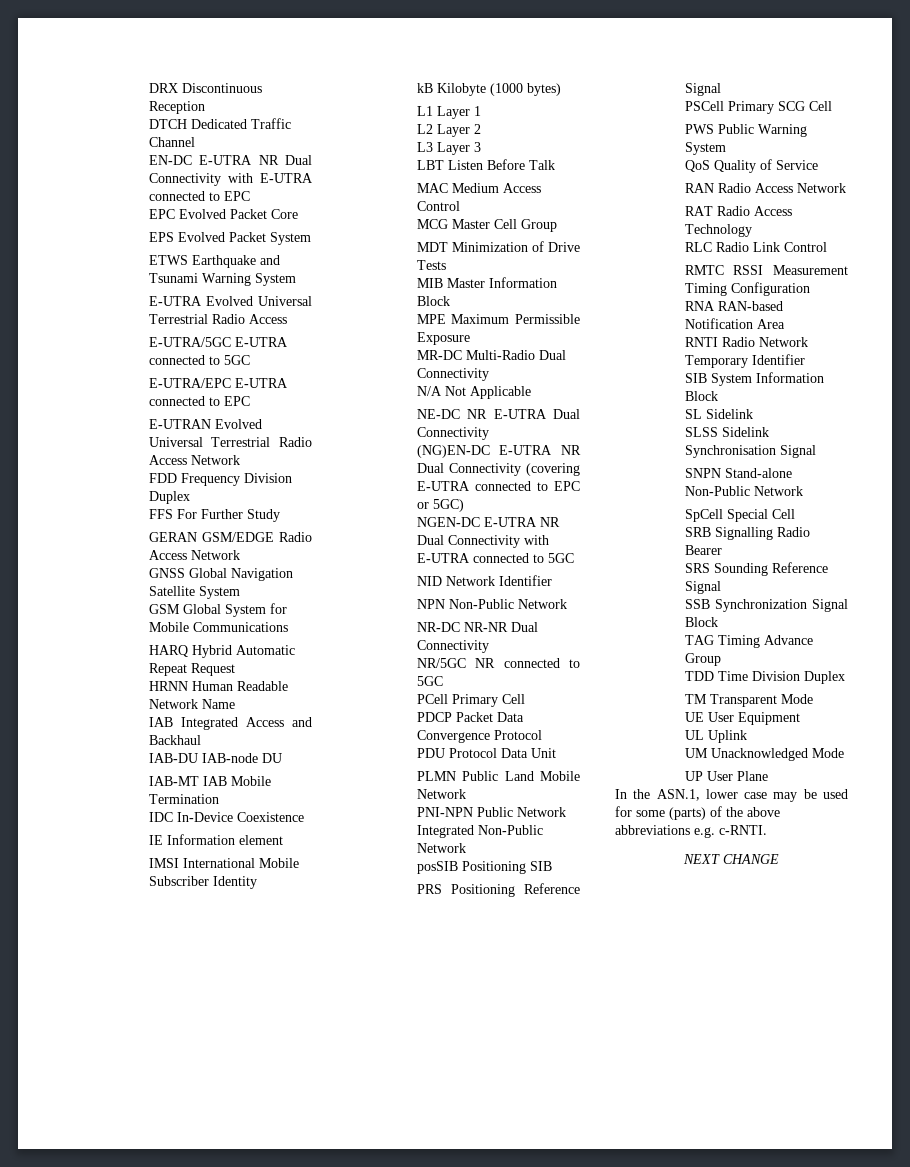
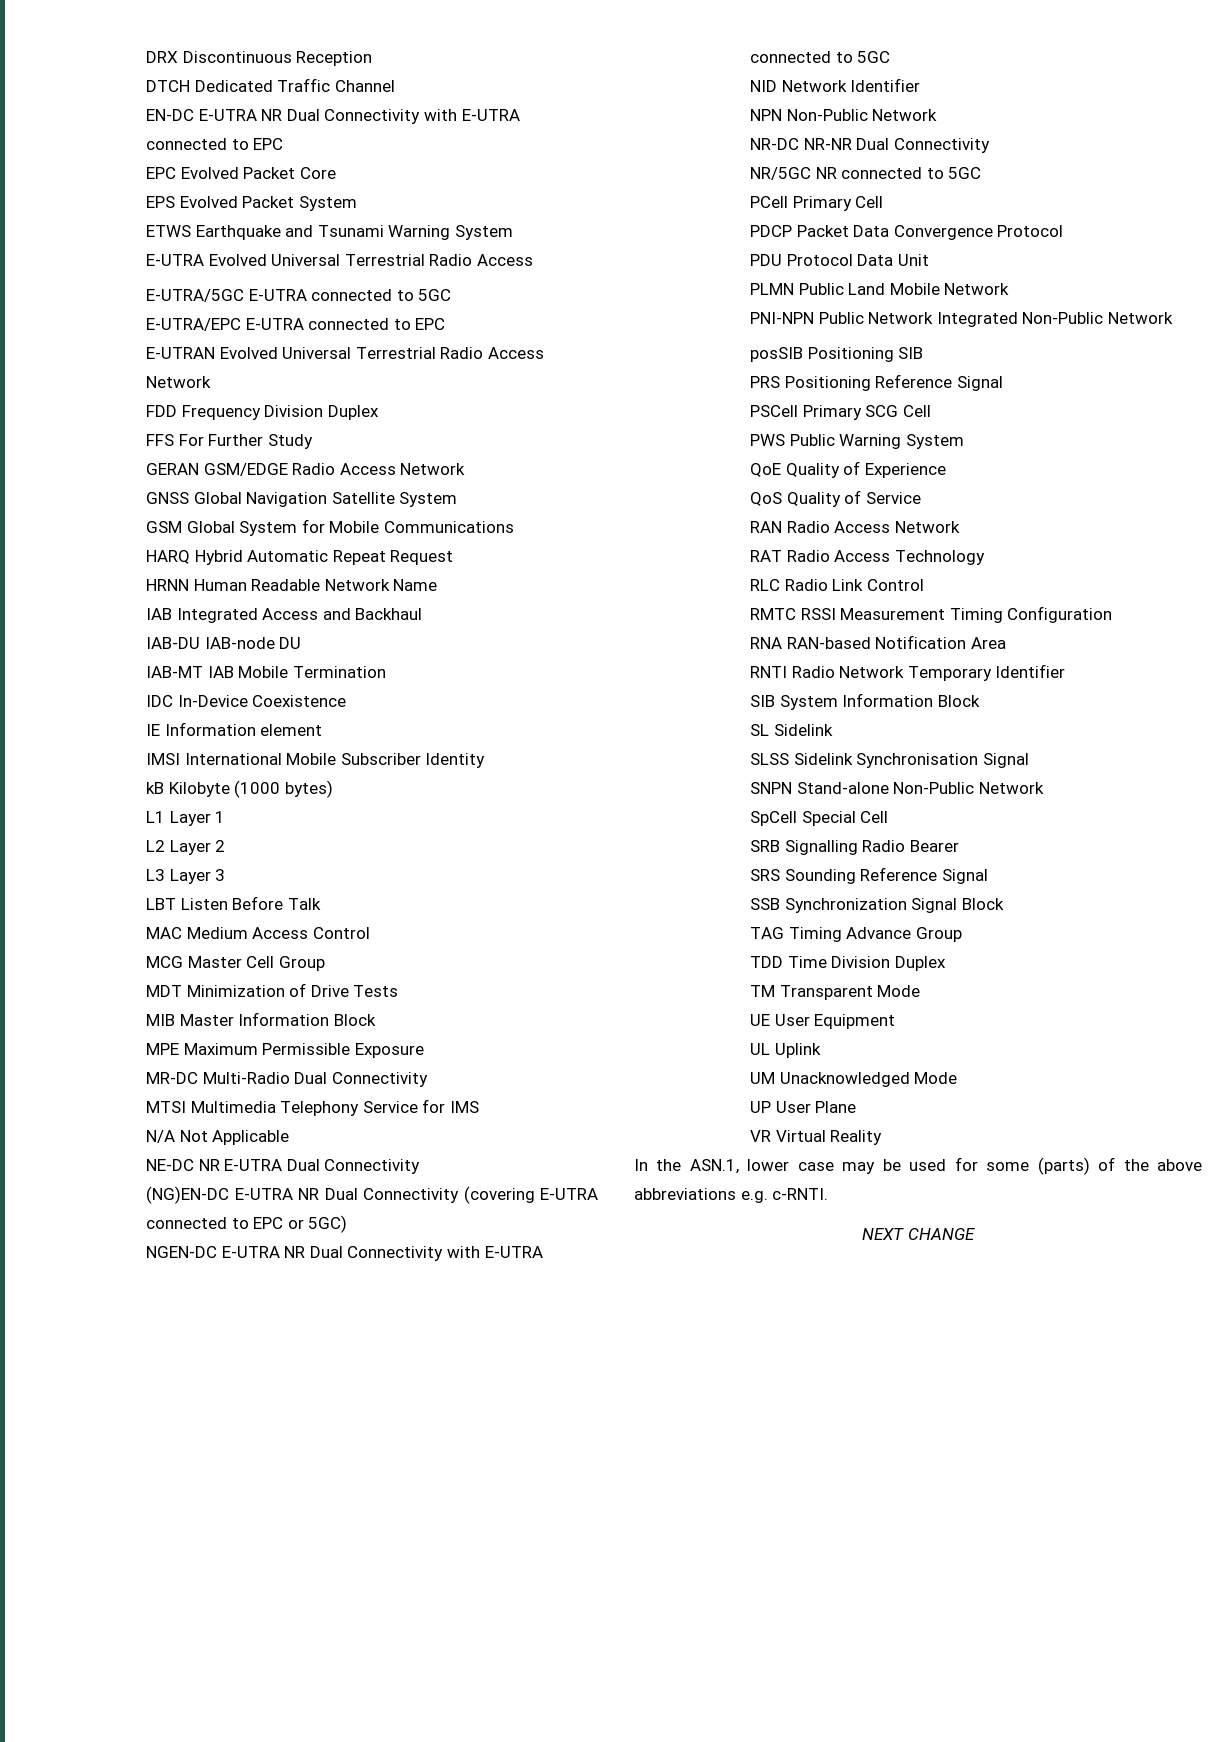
(489, 374) none -> [146,1099,480,1116] // MTSI Multimedia Telephony Service for IMS
(726, 148) none -> [750,461,946,478] // QoE Quality of Experience
(768, 776) none -> [750,1130,883,1145] // VR Virtual Reality

